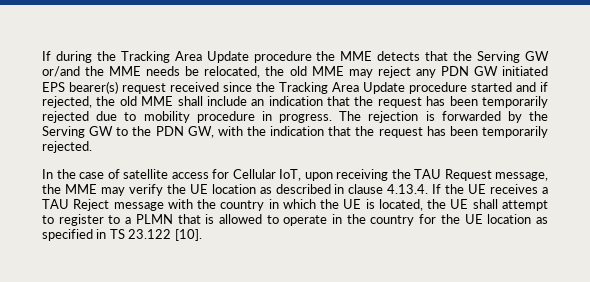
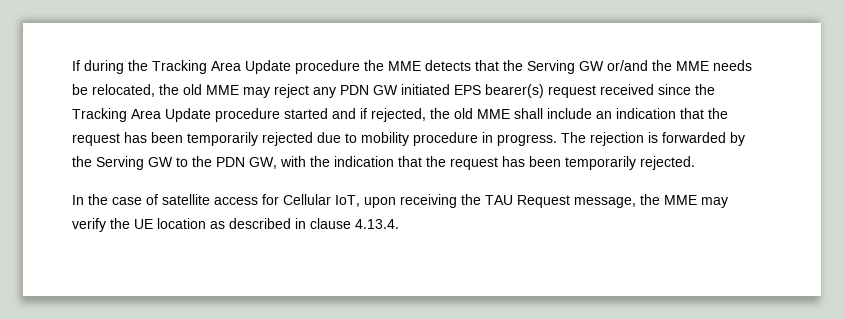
[432,184,548,194] [42,199,548,211] [42,214,548,226] [42,229,202,241] If the UE receives a TAU Reject message with the country in which the UE is located, the UE shall attempt to register to a PLMN that is allowed to operate in the country for the UE location as specified in TS 23.122 [10]. -> (399, 224) none

